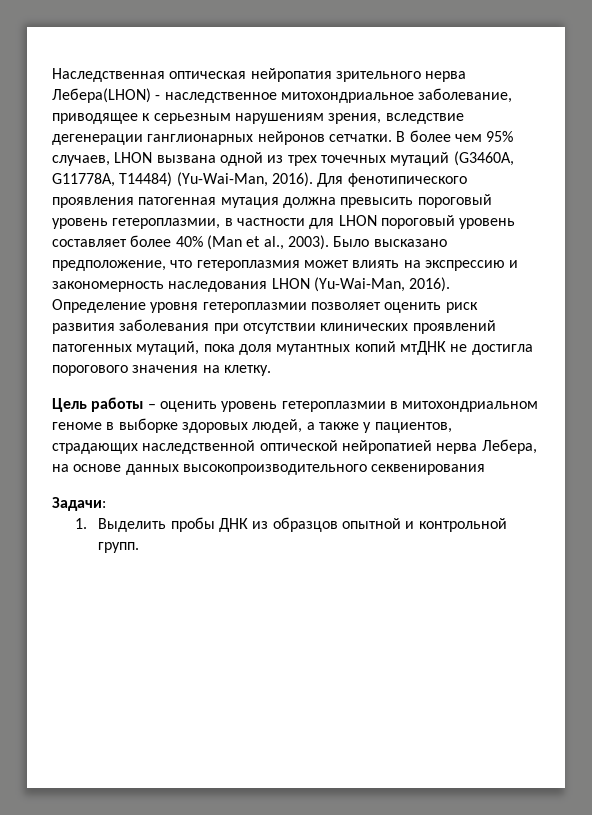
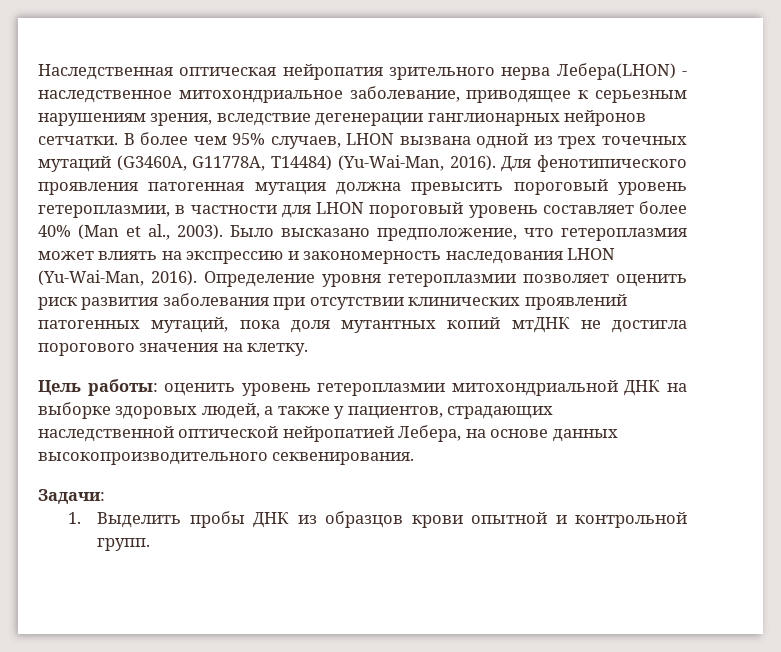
[91,397,156,412] работы – -> [87,379,158,396] работы:
[389,401,539,412] [52,422,115,430] в митохондриальном геноме в -> [451,380,687,396] митохондриальной ДНК на
[436,443,478,454] нерва -> (394, 434) none
[371,464,486,475] секвенирования -> [272,452,415,465] секвенирования.
(338, 524) none -> [411,515,463,528] крови

